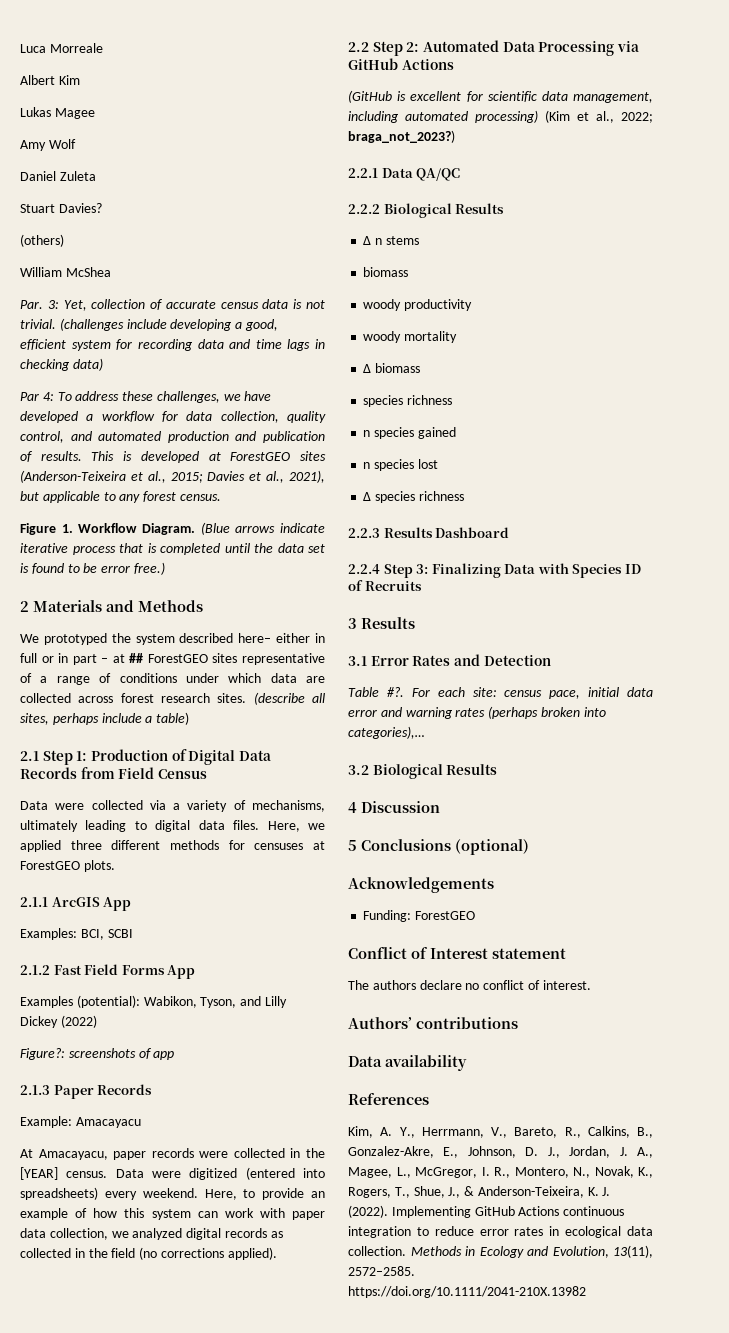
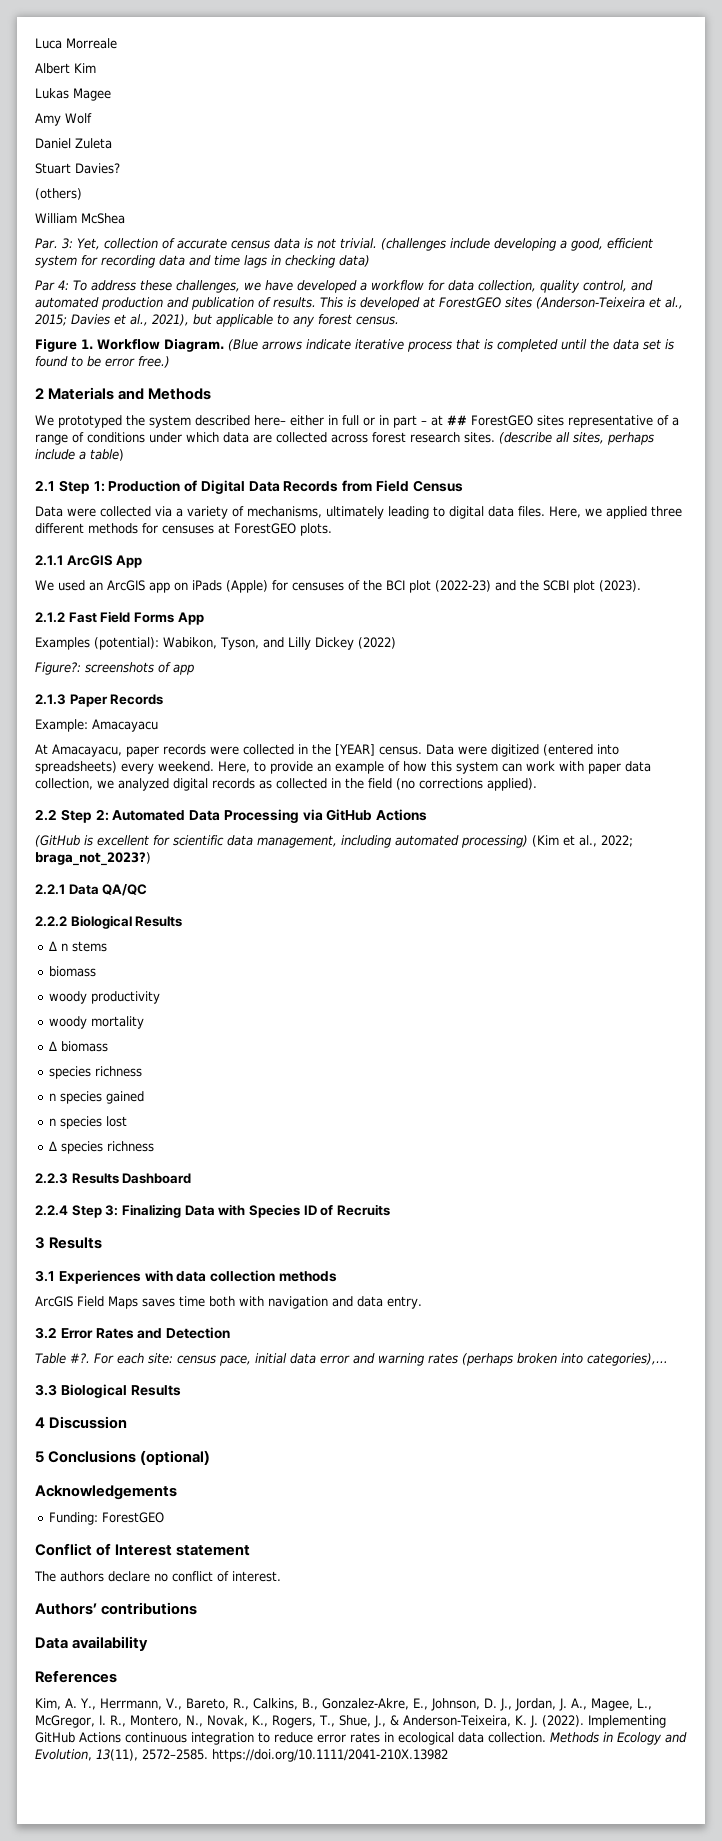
[20,928,104,940] Examples: BCI, -> [35,580,539,593] We used an ArcGIS app on iPads (Apple) for censuses of the BCI plot (2022-23) and the
(133, 933) none -> [573,580,641,593] plot (2023).
(367, 661) none -> [58,1270,337,1284] [35,1296,422,1309] [35,1327,57,1339] Experiences with data collection methods // ArcGIS Field Maps saves time both with navigation and data entry. // 3.2
[348,765,369,775] 3.2 -> [35,1384,57,1396] 3.3

